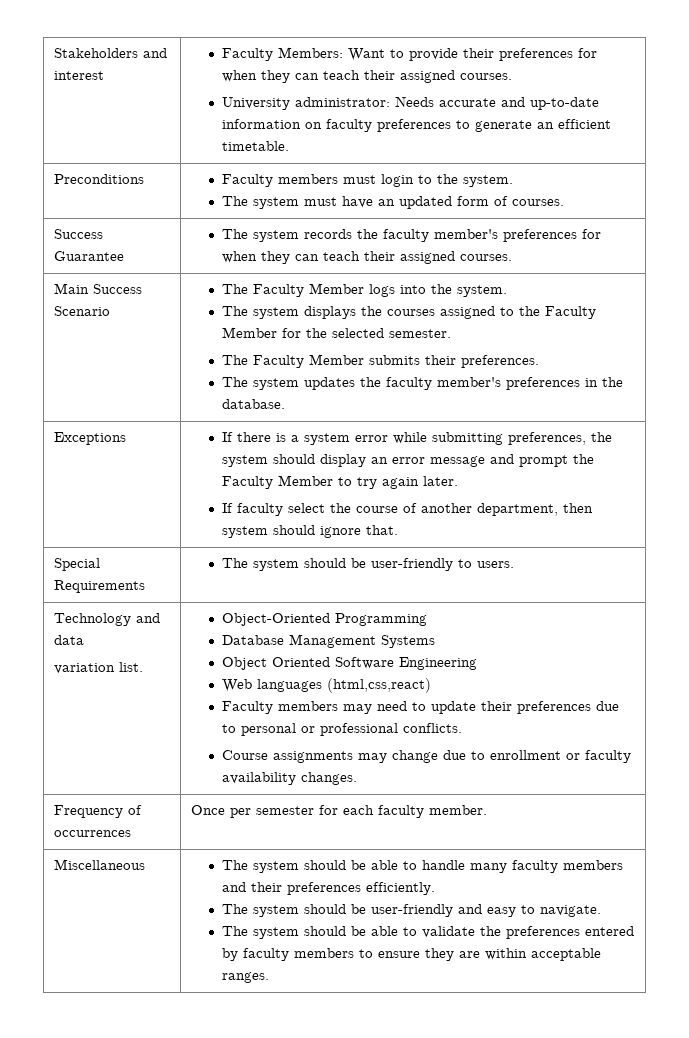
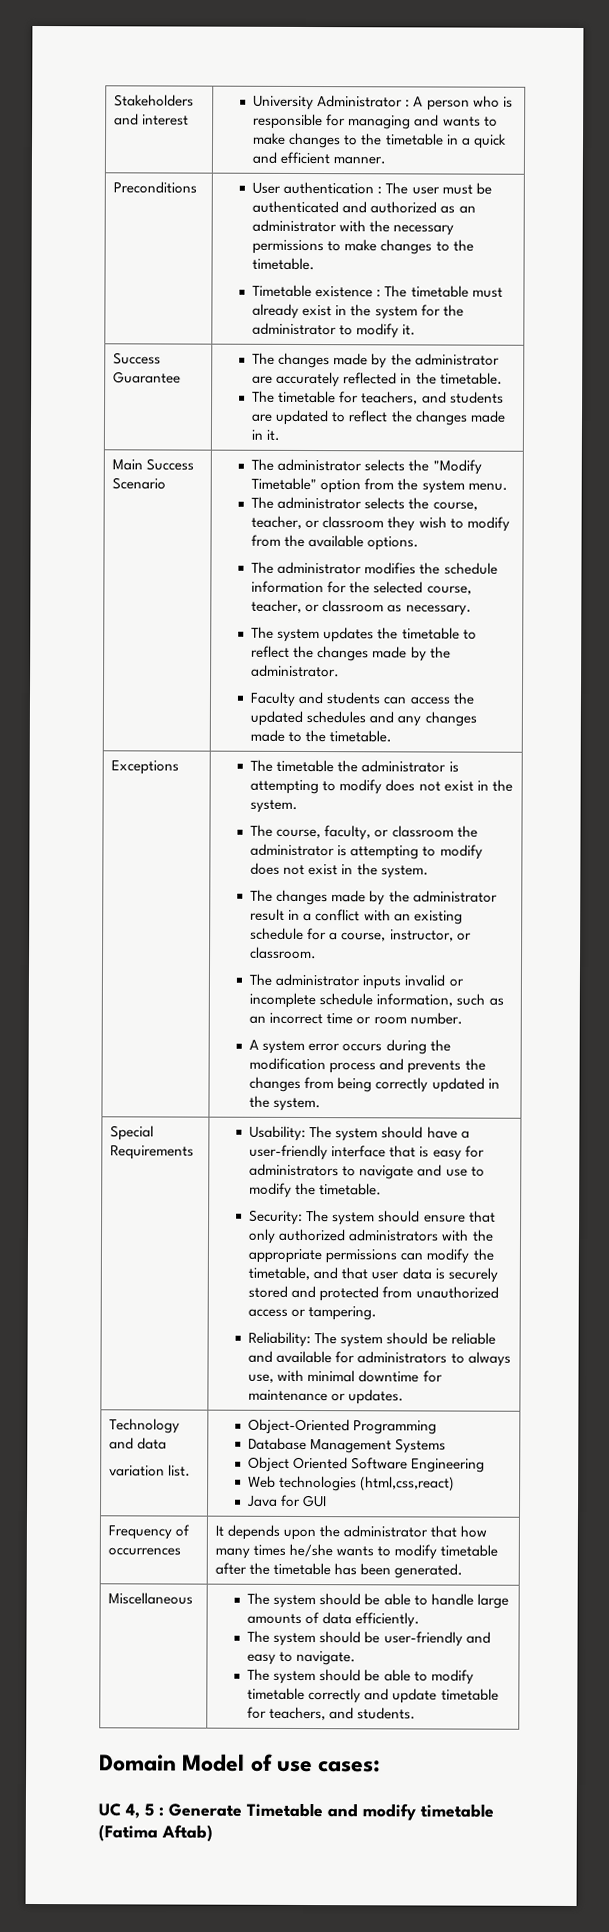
[222,47,598,61] [222,70,513,83] [222,96,600,110] [222,119,612,132] [222,141,290,151] [53,174,144,184] [222,174,514,187] [222,196,565,209] [53,229,103,239] [53,251,124,261] [222,229,602,242] [222,251,513,264] [53,283,142,294] [53,306,110,316] [222,283,508,297] [222,306,597,319] [222,327,452,338] [222,354,540,368] [222,377,624,390] [222,399,286,409] [53,432,126,445] [222,432,613,445] [222,454,595,467] [222,475,459,489] [222,503,594,516] [222,525,399,538] [53,558,100,571] [53,580,145,593] [222,558,515,571] Faculty Members: Want to provide their preferences for when they can teach their assigned courses. // University administrator: Needs accurate and up-to-date information on faculty preferences to generate an efficient timetable. // Preconditions | Faculty members must login to the system. // The system must have an updated form of courses. // Success Guarantee | The system records the faculty member's preferences for when they can teach their assigned courses. // Main Success Scenario | The Faculty Member logs into the system. // The system displays the courses assigned to the Faculty Member for the selected semester. // The Faculty Member submits their preferences. // The system updates the faculty member's preferences in the database. // Exceptions | If there is a system error while submitting preferences, the system should display an error message and prompt the Faculty Member to try again later. // If faculty select the course of another department, then system should ignore that. // Special Requirements | The system should be user-friendly to users. -> [253,95,513,111] [253,113,498,130] [253,132,507,149] [252,151,387,165] [112,181,197,194] [252,181,492,195] [252,200,476,214] [252,219,455,236] [252,239,474,255] [252,257,316,271] [252,284,503,298] [252,303,464,320] [252,322,417,339] [112,352,161,365] [112,371,181,384] [252,352,500,369] [252,371,503,388] [252,390,504,405] [251,409,506,426] [251,429,281,441] [111,458,194,471] [111,477,166,490] [251,458,482,475] [251,477,508,494] [251,496,478,511] [251,515,510,532] [251,534,420,551] [251,561,498,575] [251,580,472,595] [251,599,472,616] [251,626,477,643] [251,645,451,662] [251,664,341,678] [250,691,475,707] [250,710,477,727] [250,729,393,743] [110,760,179,775] [250,759,459,773] [250,779,513,795] [250,799,299,813] [250,824,478,841] [250,843,483,860] [250,862,429,879] [250,889,498,906] [250,908,463,925] [250,927,472,942] [250,946,318,960] [249,973,464,990] [249,992,504,1009] [249,1012,463,1025] [249,1039,451,1055] [249,1057,486,1074] [249,1076,500,1093] [249,1095,322,1112] [109,1125,154,1141] [109,1145,194,1160] [249,1125,470,1142] [249,1144,485,1161] [249,1163,485,1180] [249,1182,383,1198] [249,1209,496,1226] [248,1228,494,1244] [248,1248,494,1264] [248,1266,498,1283] [248,1285,499,1302] [248,1306,378,1321] [248,1331,496,1348] [248,1350,511,1367] [248,1369,443,1383] [248,1389,405,1405] University Administrator : A person who is responsible for managing and wants to make changes to the timetable in a quick and efficient manner. // Preconditions | User authentication : The user must be authenticated and authorized as an administrator with the necessary permissions to make changes to the timetable. // Timetable existence : The timetable must already exist in the system for the administrator to modify it. // Success Guarantee | The changes made by the administrator are accurately reflected in the timetable. // The timetable for teachers, and students are updated to reflect the changes made in it. // Main Success Scenario | The administrator selects the "Modify Timetable" option from the system menu. // The administrator selects the course, teacher, or classroom they wish to modify from the available options. // The administrator modifies the schedule information for the selected course, teacher, or classroom as necessary. // The system updates the timetable to reflect the changes made by the administrator. // Faculty and students can access the updated schedules and any changes made to the timetable. // Exceptions | The timetable the administrator is attempting to modify does not exist in the system. // The course, faculty, or classroom the administrator is attempting to modify does not exist in the system. // The changes made by the administrator result in a conflict with an existing schedule for a course, instructor, or classroom. // The administrator inputs invalid or incomplete schedule information, such as an incorrect time or room number. // A system error occurs during the modification process and prevents the changes from being correctly updated in the system. // Special Requirements | Usability: The system should have a user-friendly interface that is easy for administrators to navigate and use to modify the timetable. // Security: The system should ensure that only authorized administrators with the appropriate permissions can modify the timetable, and that user data is securely stored and protected from unauthorized access or tampering. // Reliability: The system should be reliable and available for administrators to always use, with minimal downtime for maintenance or updates.
[257,679,323,692] languages -> [279,1475,358,1492] technologies
[222,701,620,714] [222,723,463,736] [222,750,632,763] [222,772,358,785] [53,805,142,818] [53,830,131,837] [190,805,487,818] Faculty members may need to update their preferences due to personal or professional conflicts. // Course assignments may change due to enrollment or faculty availability changes. // Frequency of occurrences | Once per semester for each faculty member. -> [247,1494,328,1508] [107,1524,190,1540] [107,1547,181,1556] [214,1524,488,1541] [214,1543,499,1560] [214,1562,464,1579] Java for GUI // Frequency of occurrences | It depends upon the administrator that how many times he/she wants to modify timetable after the timetable has been generated.
[470,860,624,873] [222,882,362,895] many faculty members and their preferences -> [476,1593,509,1609] [247,1612,353,1625] large amounts of data
[422,926,635,939] [222,948,602,961] [222,972,270,983] validate the preferences entered by faculty members to ensure they are within acceptable ranges. -> [430,1669,474,1685] [247,1687,499,1704] [247,1706,417,1721] [99,1753,382,1773] [98,1802,494,1821] [98,1824,213,1842] modify timetable correctly and update timetable for teachers, and students. // Domain Model of use cases: // UC 4, 5 : Generate Timetable and modify timetable (Fatima Aftab)

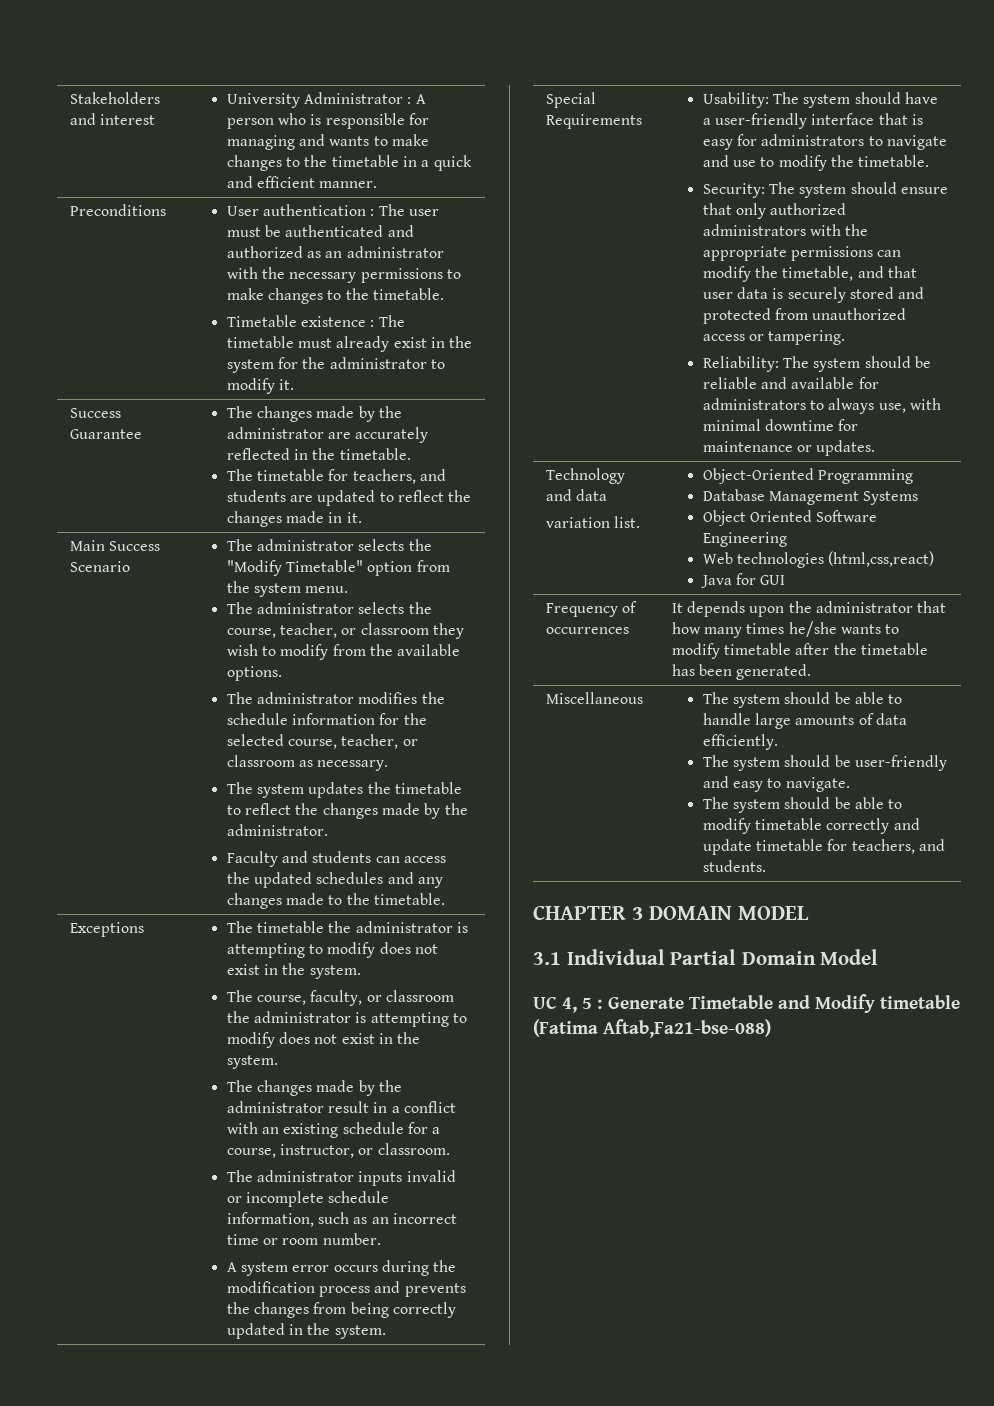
(417, 1713) none -> [533,905,809,920] [533,949,737,965] CHAPTER 3 DOMAIN MODEL // 3.1 Individual Partial
[250,1753,382,1773] of use cases: -> (879, 957) none
[362,1803,416,1821] modify -> [814,994,875,1013] Modify
[161,1824,213,1842] Aftab) -> [603,1019,772,1038] Aftab,Fa21-bse-088)

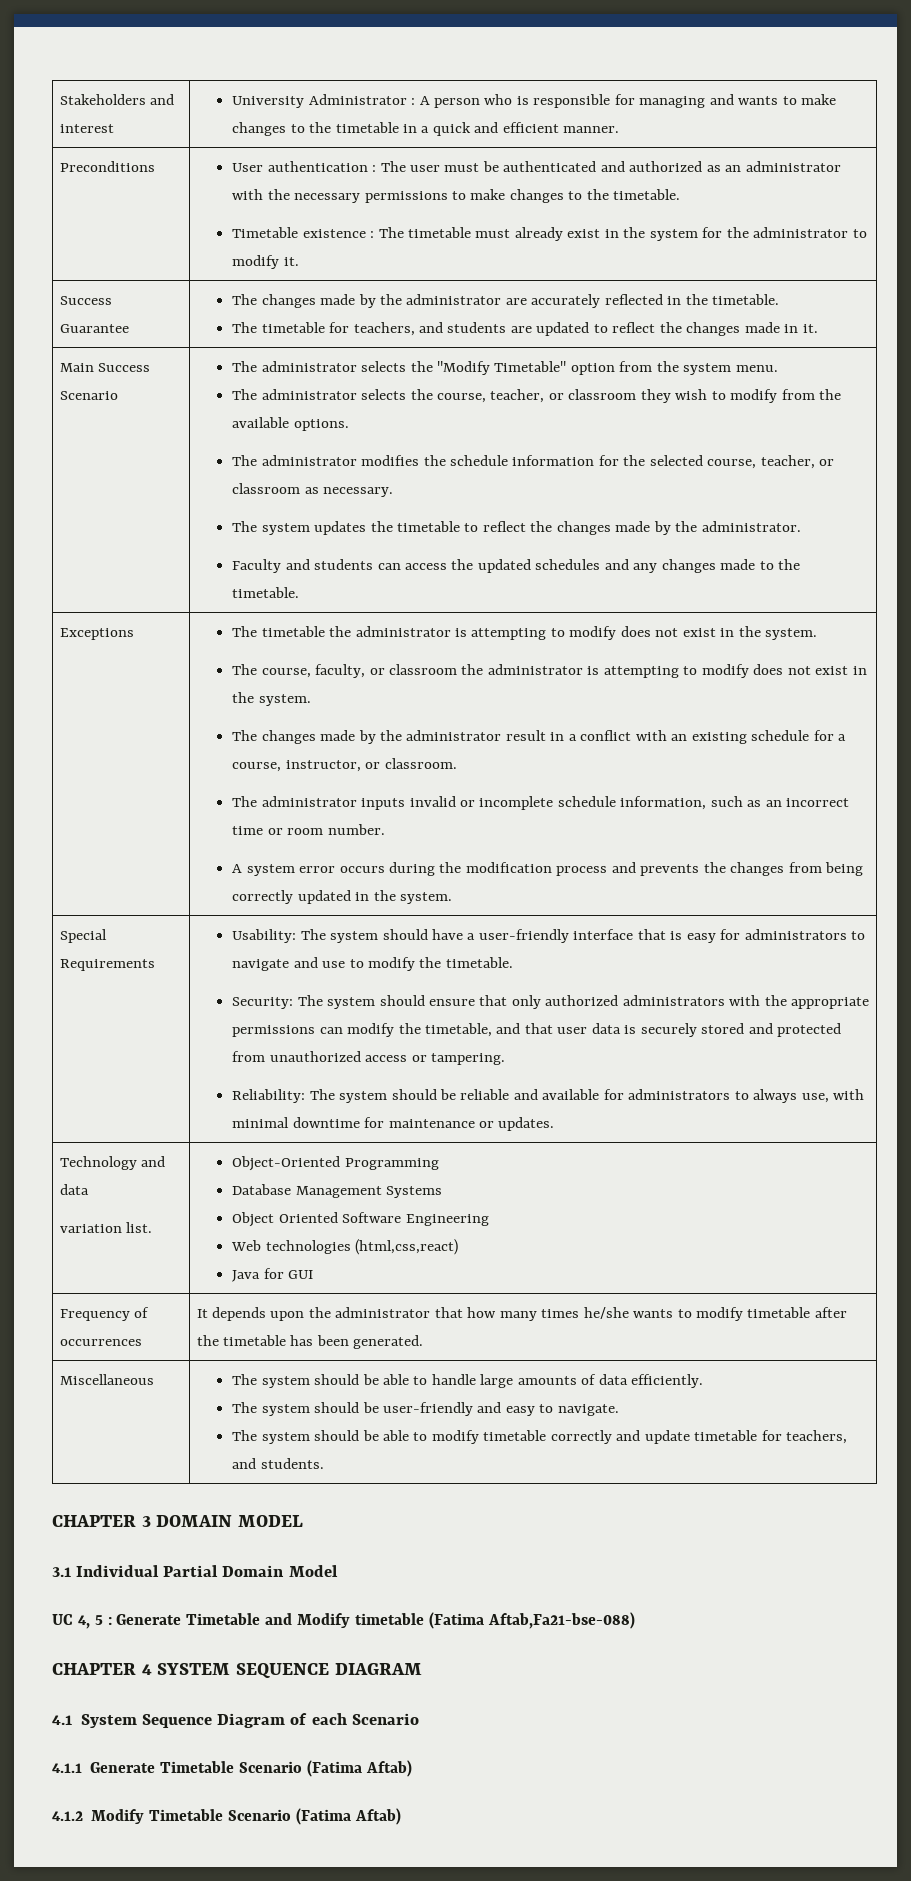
(772, 1028) none -> [52,1663,422,1678] [52,1713,419,1728] [52,1760,412,1777] [52,1808,401,1825] // CHAPTER 4 SYSTEM SEQUENCE DIAGRAM // 4.1 System Sequence Diagram of each Scenario // 4.1.1 Generate Timetable Scenario (Fatima Aftab) // 4.1.2 Modify Timetable Scenario (Fatima Aftab)

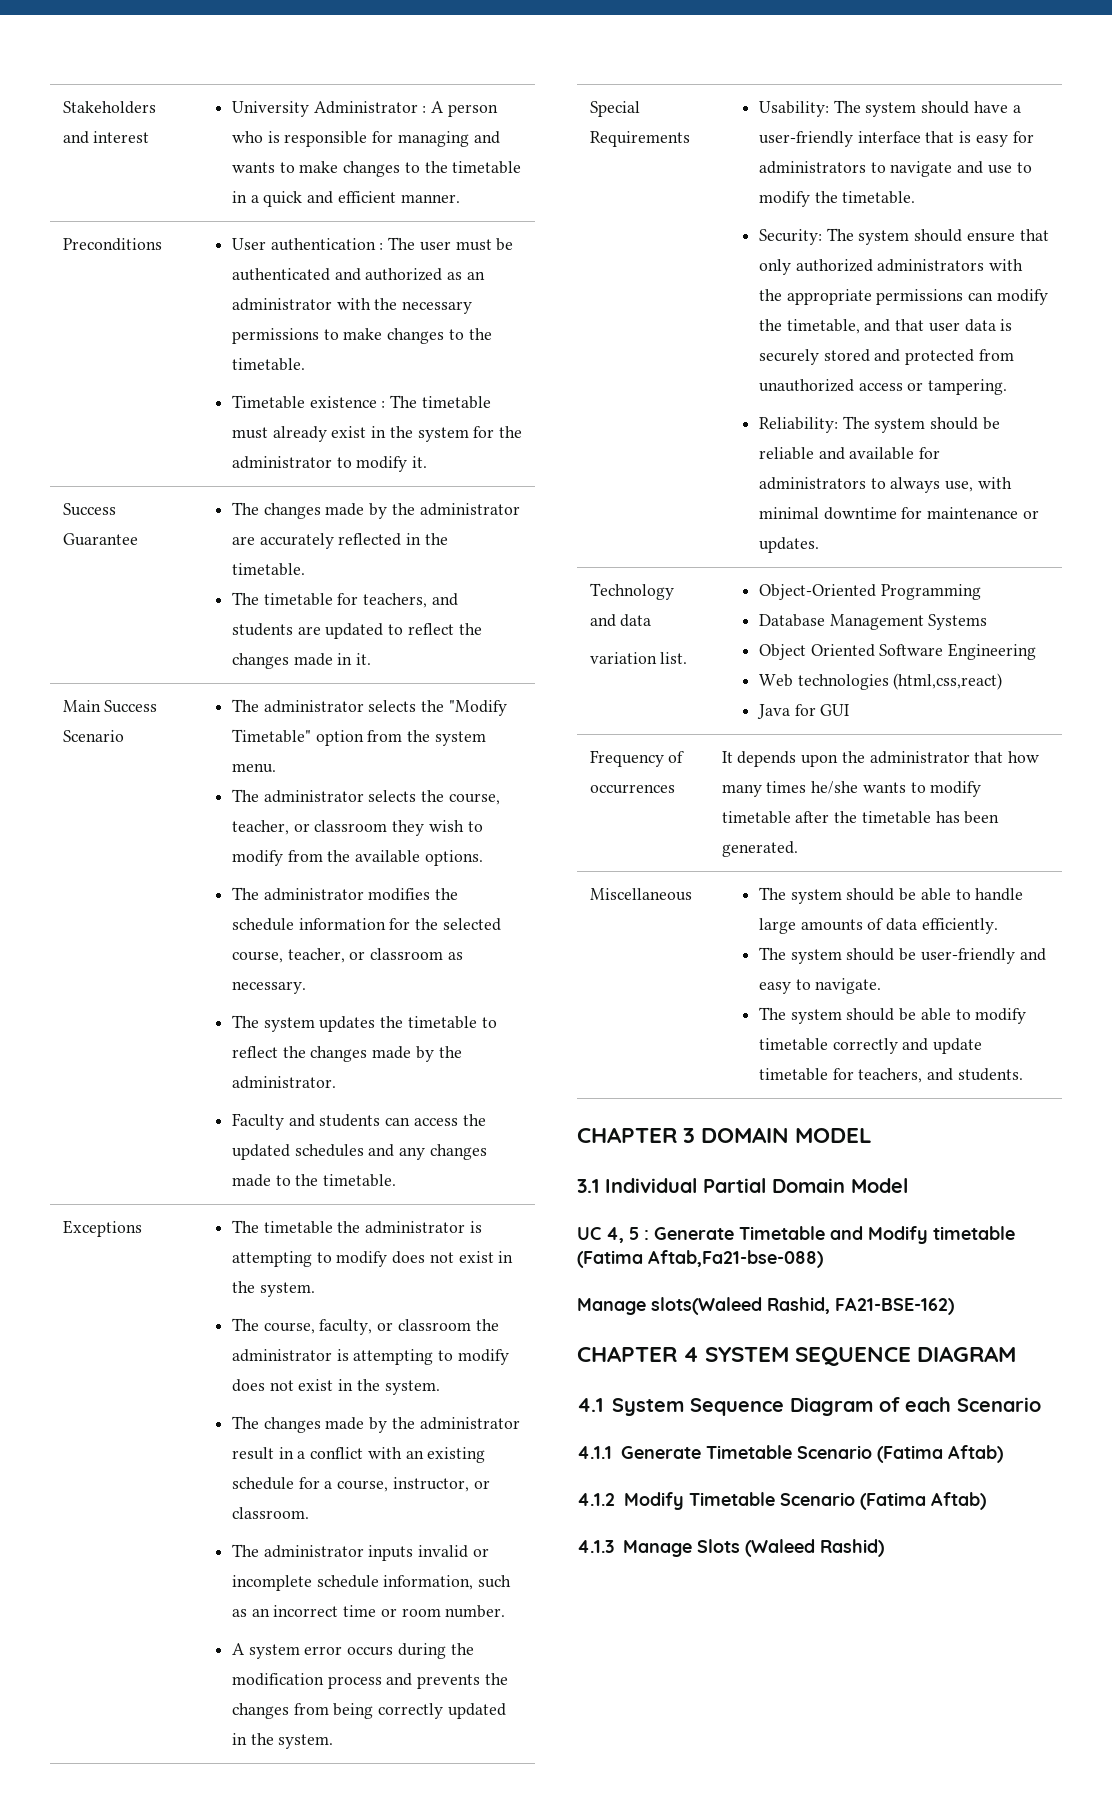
(635, 1620) none -> [577,1297,954,1315] // Manage slots(Waleed Rashid, FA21-BSE-162)
(401, 1816) none -> [577,1539,884,1557] // 4.1.3 Manage Slots (Waleed Rashid)

